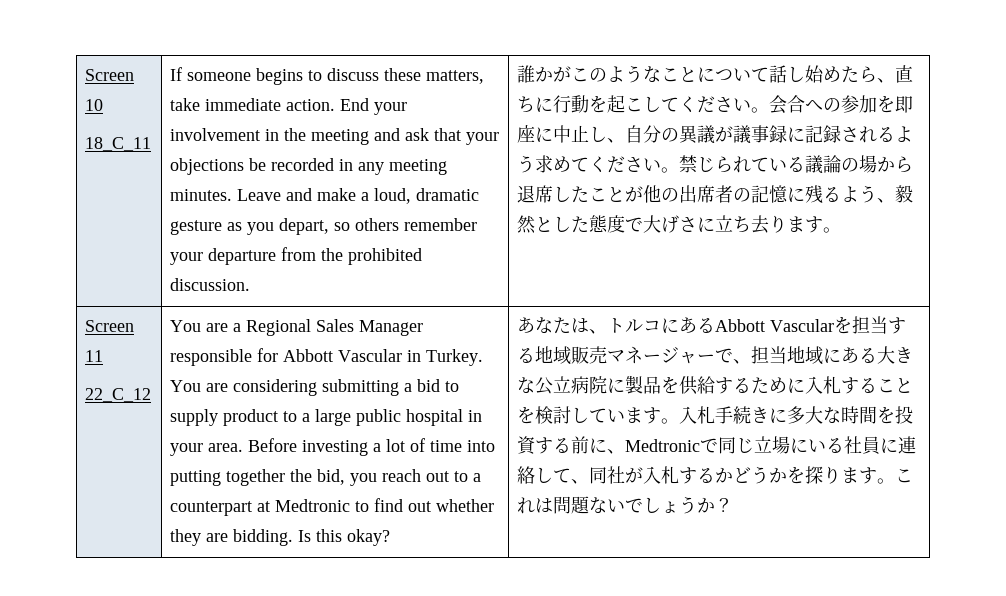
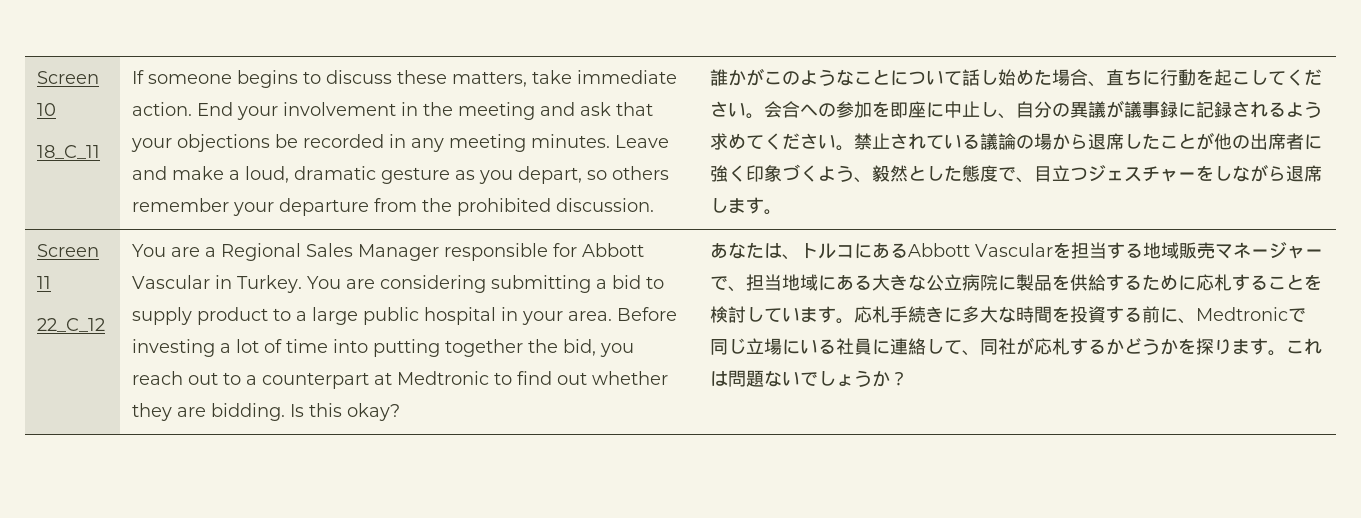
[858,66,877,83] ら -> [1052,69,1089,86] 場合
[696,156,733,173] じら -> [872,133,909,149] 止さ
[732,185,841,204] の記憶に残る -> [1304,134,1323,150] [710,164,819,182] に強く印象づく
[642,215,787,234] 大げさに立ち去り -> [1016,164,1323,183] [710,198,729,213] 、目立つジェスチャーをしながら退席し
[804,376,823,394] 入 -> [1196,274,1215,291] 応
[678,406,697,424] 入 -> [854,306,873,323] 応
[642,466,661,484] 入 -> [1034,338,1053,355] 応

